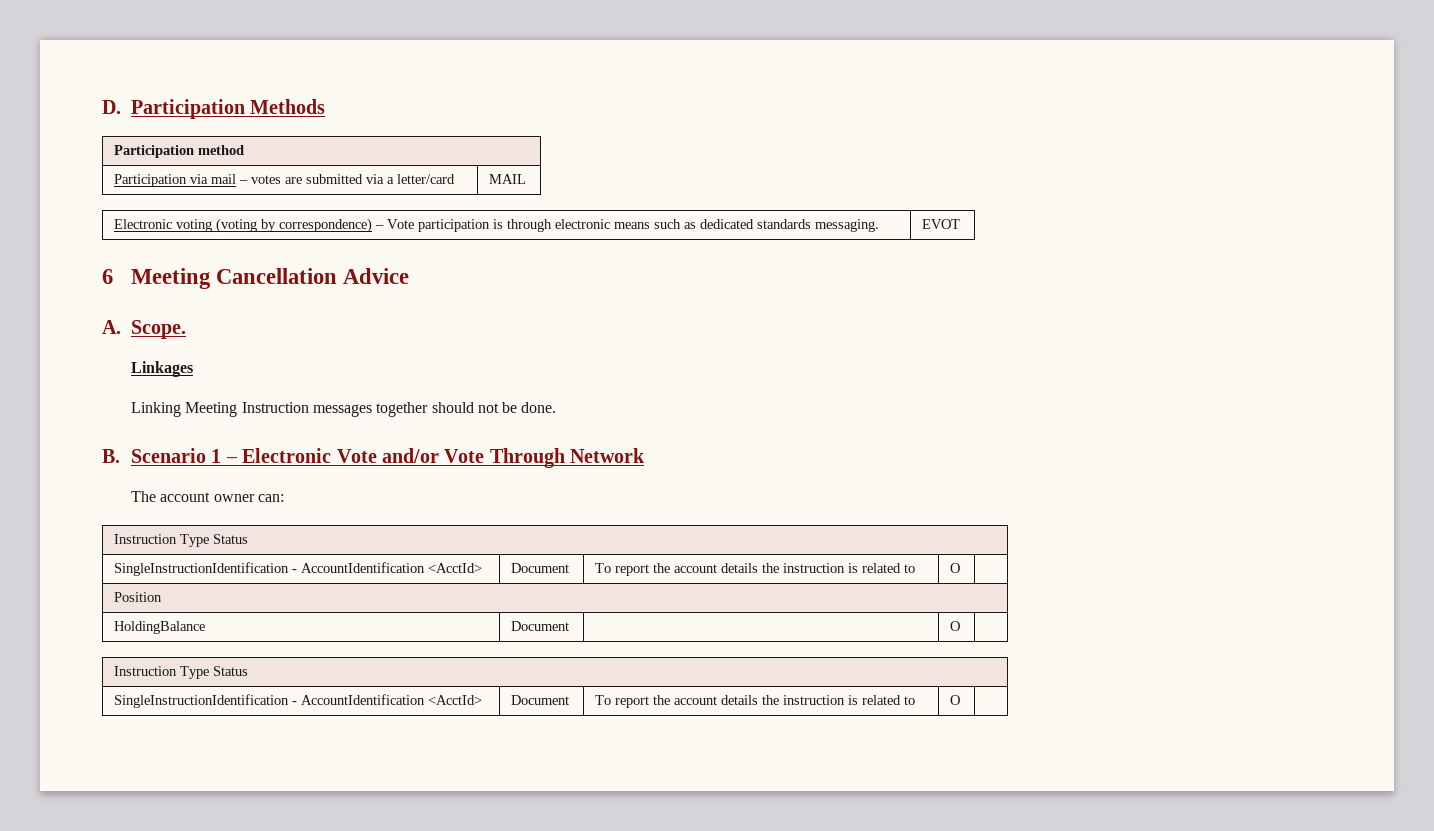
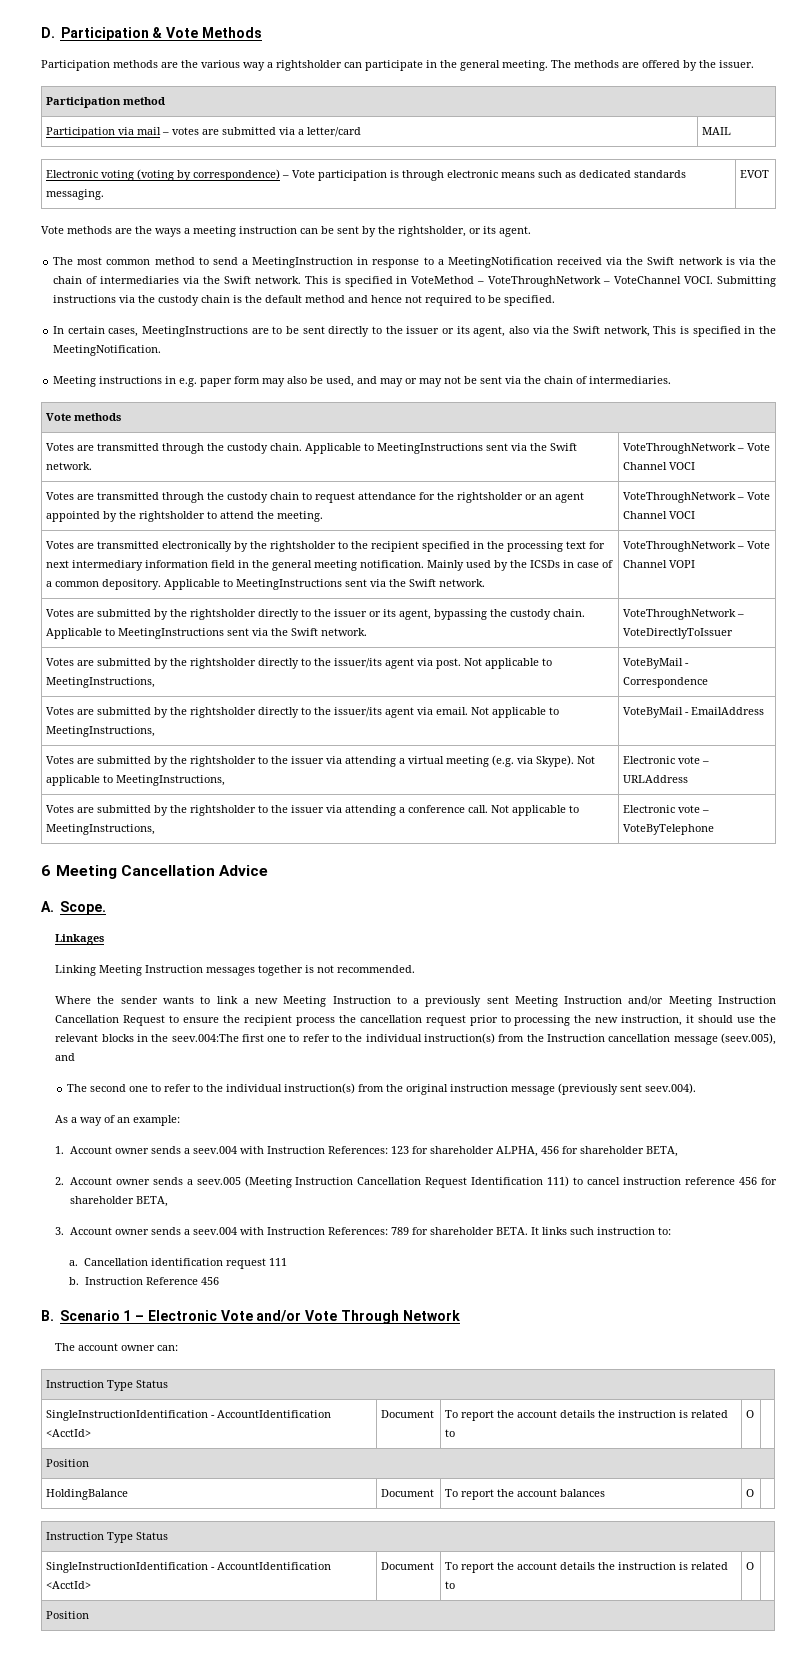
(245, 109) none -> [152,27,199,38] & Vote
(326, 106) none -> [41,60,754,71] // Participation methods are the various way a rightsholder can participate in the general meeting. The methods are offered by the issuer.
(961, 224) none -> [41,226,531,237] [53,257,776,268] [53,276,776,287] [53,295,556,306] [53,326,777,337] [53,345,162,356] [53,376,672,387] [45,413,121,421] [45,443,577,454] [45,462,92,470] [622,443,770,454] [622,462,695,470] [45,492,584,503] [45,511,323,522] [622,492,770,503] [622,511,695,519] [45,541,605,552] [45,560,613,571] [45,579,485,590] [622,541,770,552] [622,560,695,568] [45,609,585,620] [45,628,367,639] [622,609,744,620] [622,628,733,639] [45,658,552,669] [45,677,155,688] [622,658,689,669] [622,677,708,688] [45,707,559,718] [45,726,155,737] [622,707,764,718] [45,755,595,767] [45,775,225,786] [622,756,709,764] [622,775,688,783] [45,805,579,816] [45,824,155,835] [622,805,709,813] [622,824,714,835] // Vote methods are the ways a meeting instruction can be sent by the rightsholder, or its agent. // The most common method to send a MeetingInstruction in response to a MeetingNotification received via the Swift network is via the chain of intermediaries via the Swift network. This is specified in VoteMethod – VoteThroughNetwork – VoteChannel VOCI. Submitting instructions via the custody chain is the default method and hence not required to be specified. // In certain cases, MeetingInstructions are to be sent directly to the issuer or its agent, also via the Swift network, This is specified in the MeetingNotification. // Meeting instructions in e.g. paper form may also be used, and may or may not be sent via the chain of intermediaries. // Vote methods // Votes are transmitted through the custody chain. Applicable to MeetingInstructions sent via the Swift network. | VoteThroughNetwork – Vote Channel VOCI // Votes are transmitted through the custody chain to request attendance for the rightsholder or an agent appointed by the rightsholder to attend the meeting. | VoteThroughNetwork – Vote Channel VOCI // Votes are transmitted electronically by the rightsholder to the recipient specified in the processing text for next intermediary information field in the general meeting notification. Mainly used by the ICSDs in case of a common depository. Applicable to MeetingInstructions sent via the Swift network. | VoteThroughNetwork – Vote Channel VOPI // Votes are submitted by the rightsholder directly to the issuer or its agent, bypassing the custody chain. Applicable to MeetingInstructions sent via the Swift network. | VoteThroughNetwork – VoteDirectlyToIssuer // Votes are submitted by the rightsholder directly to the issuer/its agent via post. Not applicable to MeetingInstructions, | VoteByMail - Correspondence // Votes are submitted by the rightsholder directly to the issuer/its agent via email. Not applicable to MeetingInstructions, | VoteByMail - EmailAddress // Votes are submitted by the rightsholder to the issuer via attending a virtual meeting (e.g. via Skype). Not applicable to MeetingInstructions, | Electronic vote – URLAddress // Votes are submitted by the rightsholder to the issuer via attending a conference call. Not applicable to MeetingInstructions, | Electronic vote – VoteByTelephone
[431,402,557,413] should not be done. -> [305,965,416,973] [55,996,776,1007] [55,1015,776,1026] [55,1033,776,1045] [55,1053,76,1061] [67,1083,697,1095] [55,1115,181,1126] [55,1146,678,1157] [55,1176,777,1188] [69,1196,168,1207] [55,1227,671,1235] [69,1258,287,1269] [69,1277,219,1285] is not recommended. // Where the sender wants to link a new Meeting Instruction to a previously sent Meeting Instruction and/or Meeting Instruction Cancellation Request to ensure the recipient process the cancellation request prior to processing the new instruction, it should use the relevant blocks in the seev.004:The first one to refer to the individual instruction(s) from the Instruction cancellation message (seev.005), and // The second one to refer to the individual instruction(s) from the original instruction message (previously sent seev.004). // As a way of an example: // 1. Account owner sends a seev.004 with Instruction References: 123 for shareholder ALPHA, 456 for shareholder BETA, // 2. Account owner sends a seev.005 (Meeting Instruction Cancellation Request Identification 111) to cancel instruction reference 456 for shareholder BETA, // 3. Account owner sends a seev.004 with Instruction References: 789 for shareholder BETA. It links such instruction to: // a. Cancellation identification request 111 // b. Instruction Reference 456
(570, 626) none -> [444,1489,605,1500] To report the account balances
(961, 700) none -> [45,1611,89,1619] // Position

